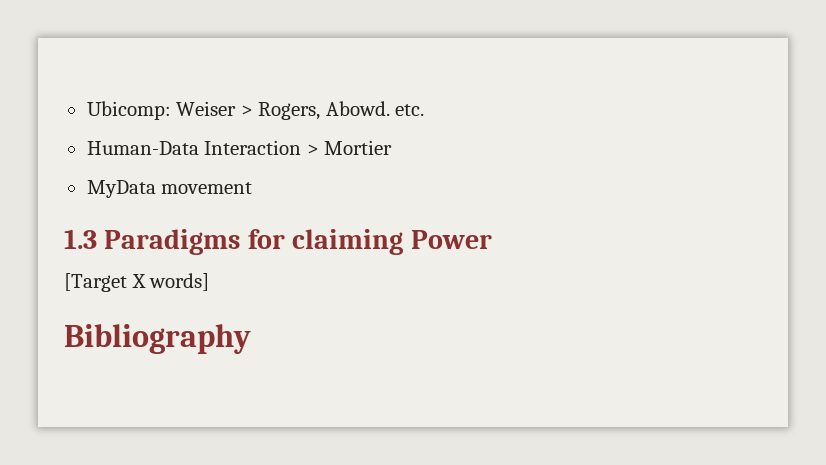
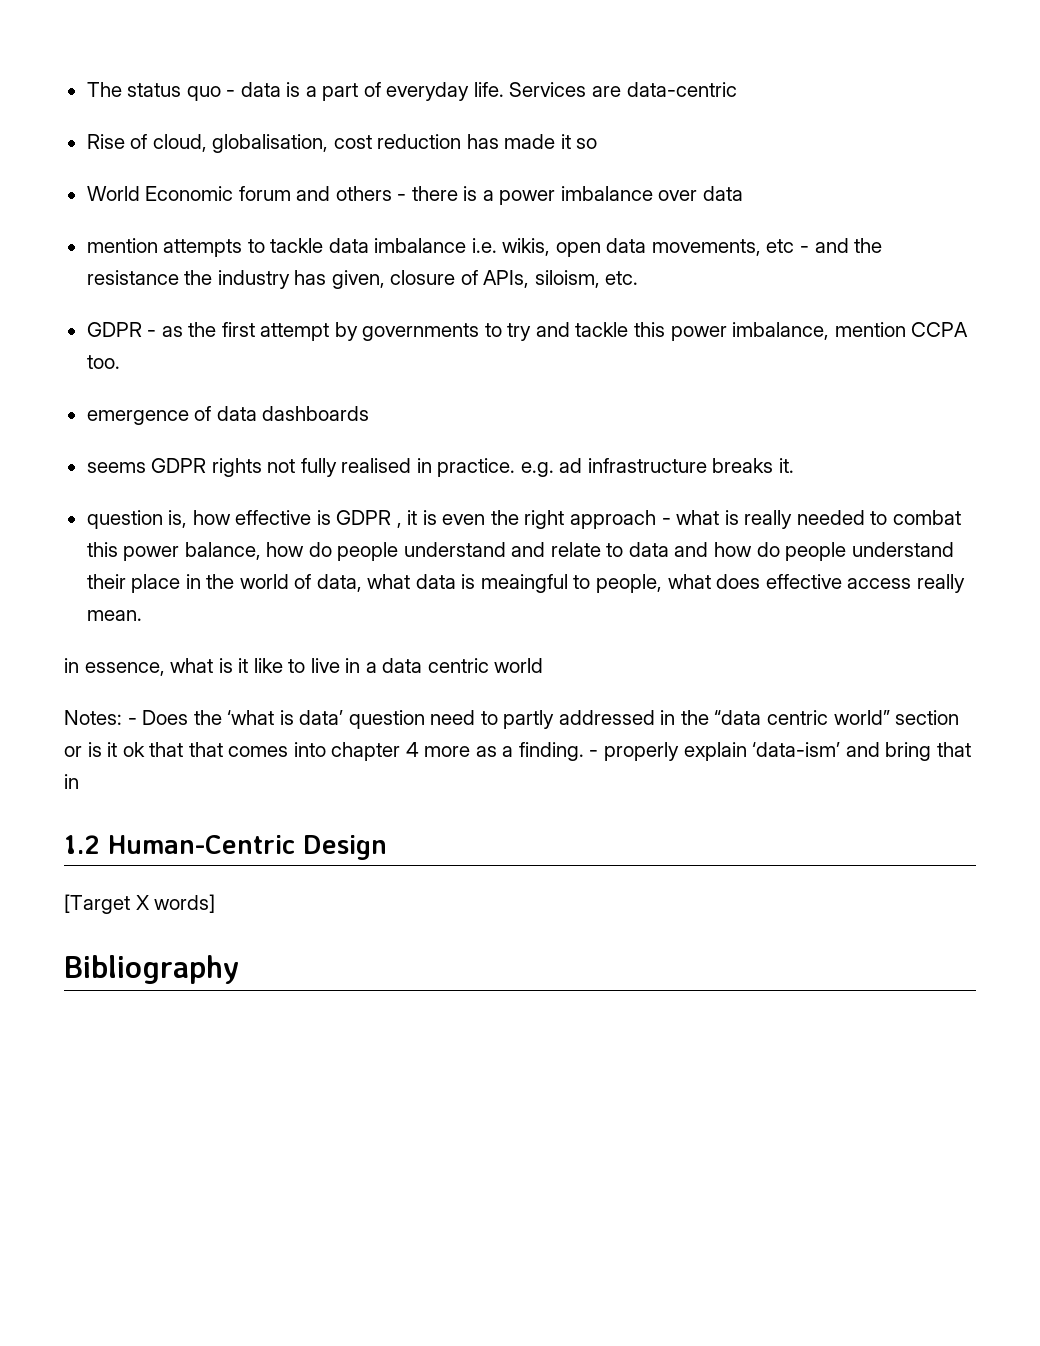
[86,101,425,120] [86,140,393,155] [86,180,253,198] [64,229,492,255] Ubicomp: Weiser > Rogers, Abowd. etc. // Human-Data Interaction > Mortier // MyData movement // 1.3 Paradigms for claiming Power -> [86,82,737,101] [86,134,598,153] [86,186,743,205] [86,238,883,257] [86,270,639,289] [86,322,969,341] [86,355,120,369] [86,406,370,425] [86,458,794,477] [86,510,961,529] [86,542,954,561] [86,574,965,593] [86,610,142,621] [64,658,544,676] [64,710,960,729] [64,742,971,761] [64,774,79,789] [64,835,387,860] The status quo - data is a part of everyday life. Services are data-centric // Rise of cloud, globalisation, cost reduction has made it so // World Economic forum and others - there is a power imbalance over data // mention attempts to tackle data imbalance i.e. wikis, open data movements, etc - and the resistance the industry has given, closure of APIs, siloism, etc. // GDPR - as the first attempt by governments to try and tackle this power imbalance, mention CCPA too. // emergence of data dashboards // seems GDPR rights not fully realised in practice. e.g. ad infrastructure breaks it. // question is, how effective is GDPR , it is even the right approach - what is really needed to combat this power balance, how do people understand and relate to data and how do people understand their place in the world of data, what data is meaingful to people, what does effective access really mean. // in essence, what is it like to live in a data centric world // Notes: - Does the ‘what is data’ question need to partly addressed in the “data centric world” section or is it ok that that comes into chapter 4 more as a finding. - properly explain ‘data-ism’ and bring that in // 1.2 Human-Centric Design

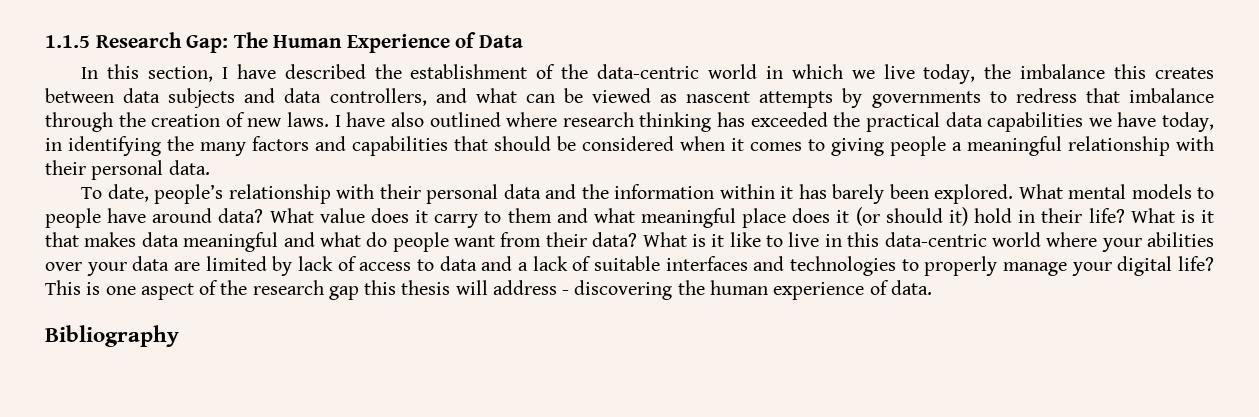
[86,82,737,101] [86,134,598,153] [86,186,743,205] [86,238,883,257] [86,270,639,289] [86,322,969,341] [86,355,120,369] [86,406,370,425] [86,458,794,477] [86,510,961,529] [86,542,954,561] [86,574,965,593] [86,610,142,621] [64,658,214,676] The status quo - data is a part of everyday life. Services are data-centric // Rise of cloud, globalisation, cost reduction has made it so // World Economic forum and others - there is a power imbalance over data // mention attempts to tackle data imbalance i.e. wikis, open data movements, etc - and the resistance the industry has given, closure of APIs, siloism, etc. // GDPR - as the first attempt by governments to try and tackle this power imbalance, mention CCPA too. // emergence of data dashboards // seems GDPR rights not fully realised in practice. e.g. ad infrastructure breaks it. // question is, how effective is GDPR , it is even the right approach - what is really needed to combat this power balance, how do people understand and relate to data and how do people understand their place in the world of data, what data is meaingful to people, what does effective access really mean. // in essence, what -> [45,32,523,53] [81,64,1214,84] [45,88,1214,108] [45,112,1214,132] [45,136,1214,156] [45,160,210,180] [81,184,1215,204] [45,207,1215,228] [45,232,687,252] 1.1.5 Research Gap: The Human Experience of Data // In this section, I have described the establishment of the data-centric world in which we live today, the imbalance this creates between data subjects and data controllers, and what can be viewed as nascent attempts by governments to redress that imbalance through the creation of new laws. I have also outlined where research thinking has exceeded the practical data capabilities we have today, in identifying the many factors and capabilities that should be considered when it comes to giving people a meaningful relationship with their personal data. // To date, people’s relationship with their personal data and the information within it has barely been explored. What mental models to people have around data? What value does it carry to them and what meaningful place does it (or should it) hold in their life? What is it that makes data meaningful and what do people want from their data? What
[365,658,544,673] [64,710,960,729] [64,742,971,761] [64,774,79,789] [64,835,387,860] [64,894,216,914] a data centric world // Notes: - Does the ‘what is data’ question need to partly addressed in the “data centric world” section or is it ok that that comes into chapter 4 more as a finding. - properly explain ‘data-ism’ and bring that in // 1.2 Human-Centric Design // [Target X words] -> [847,232,1214,252] [45,256,1214,276] [45,280,932,300] this data-centric world where your abilities over your data are limited by lack of access to data and a lack of suitable interfaces and technologies to properly manage your digital life? This is one aspect of the research gap this thesis will address - discovering the human experience of data.

